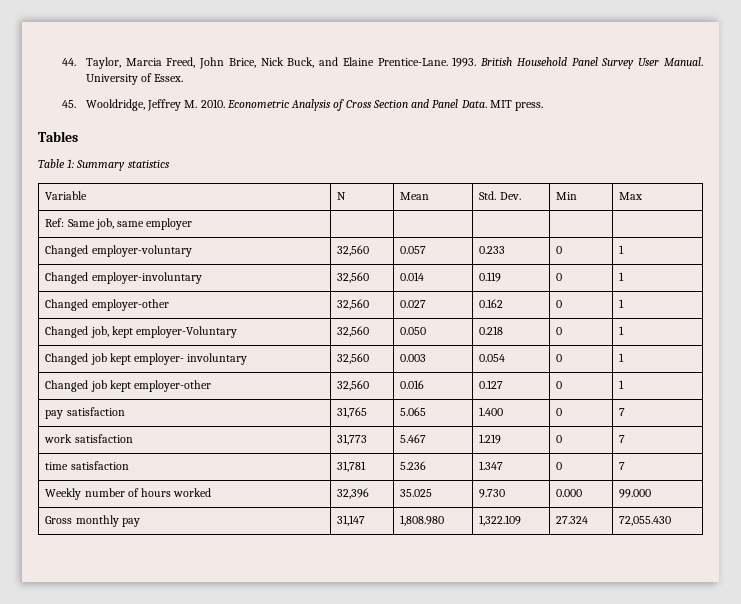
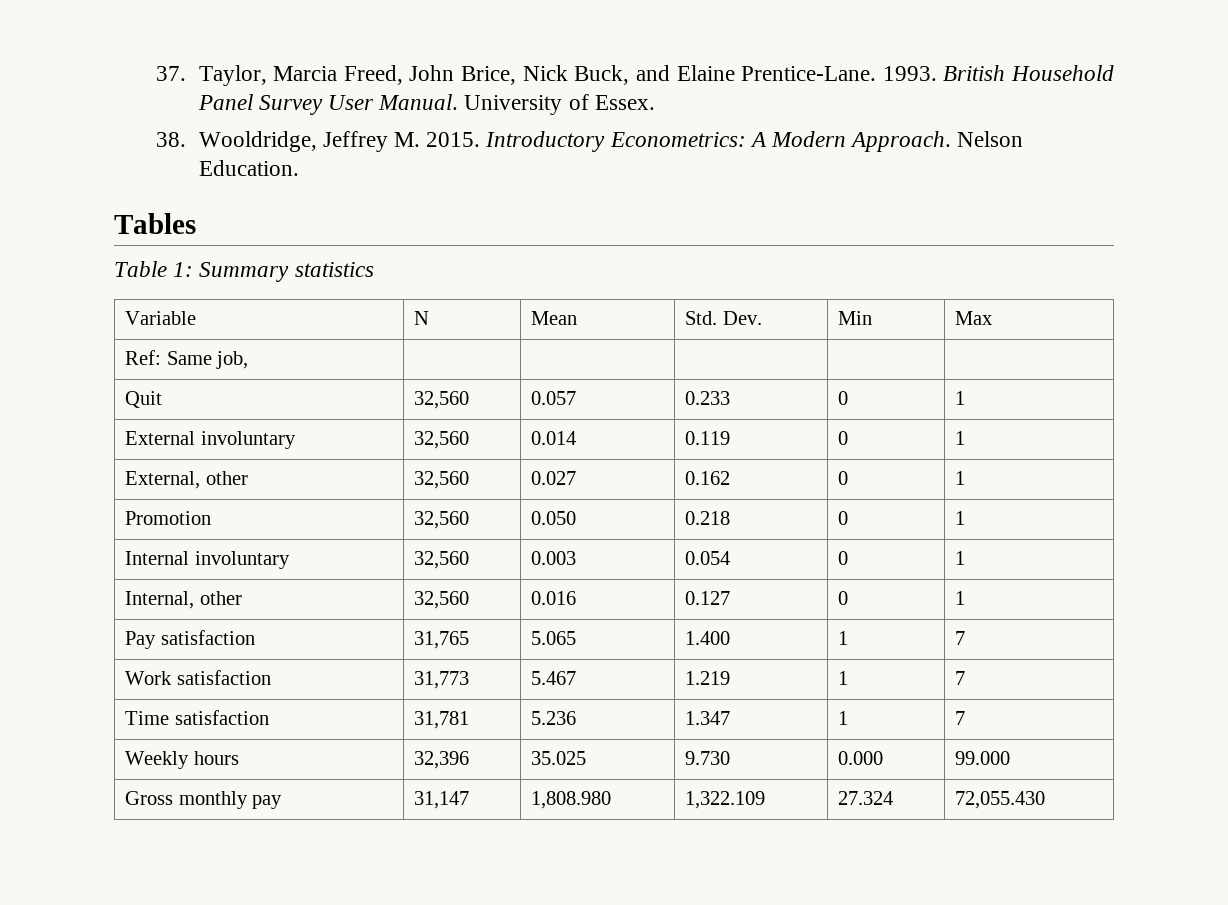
[61,58,76,66] 44. -> [156,66,187,81] 37.
[61,100,76,108] 45. -> [156,132,187,147] 38.
[200,99,544,111] 2010. Econometric Analysis of Cross Section and Panel Data. MIT press. -> [426,131,1024,152] [198,160,299,176] 2015. Introductory Econometrics: A Modern Approach. Nelson Education.
[117,218,193,230] [45,245,192,257] same employer | | | | | // Changed employer-voluntary -> [124,391,162,408] | | | | | // Quit
[45,272,202,284] Changed employer-involuntary -> [124,431,296,449] External involuntary
[45,299,169,311] Changed employer-other -> [124,471,248,489] External, other
[45,326,238,338] Changed job, kept employer-Voluntary -> [124,511,211,525] Promotion
[45,353,185,365] Changed job kept employer- -> [124,551,189,565] Internal
[45,380,212,392] Changed job kept employer-other -> [124,591,242,609] Internal, other
[45,410,64,419] pay -> [124,631,156,649] Pay
[556,408,563,416] [619,408,626,416] [44,434,73,443] 0 | 7 // work -> [837,631,848,645] [954,631,965,645] [124,671,172,685] 1 | 7 // Work
[556,435,563,443] [619,435,626,443] [45,462,69,470] 0 | 7 // time -> [837,671,848,685] [954,671,965,685] [124,711,169,725] 1 | 7 // Time
[556,462,563,470] 0 -> [837,711,848,725] 1
[84,488,139,497] number of -> (189, 760) none
[173,488,212,497] worked -> (239, 758) none

